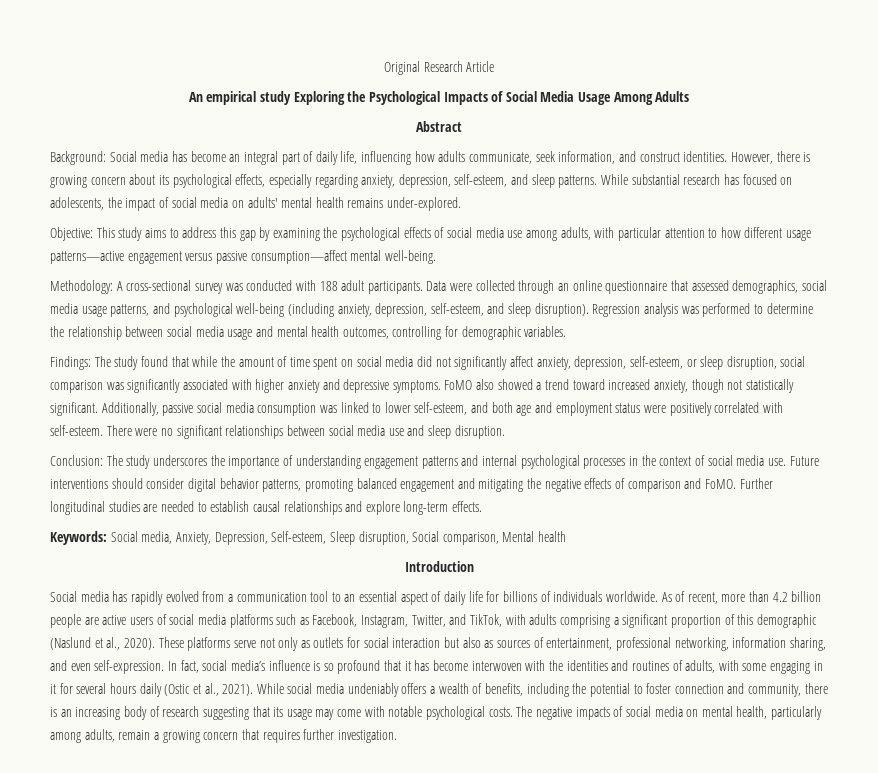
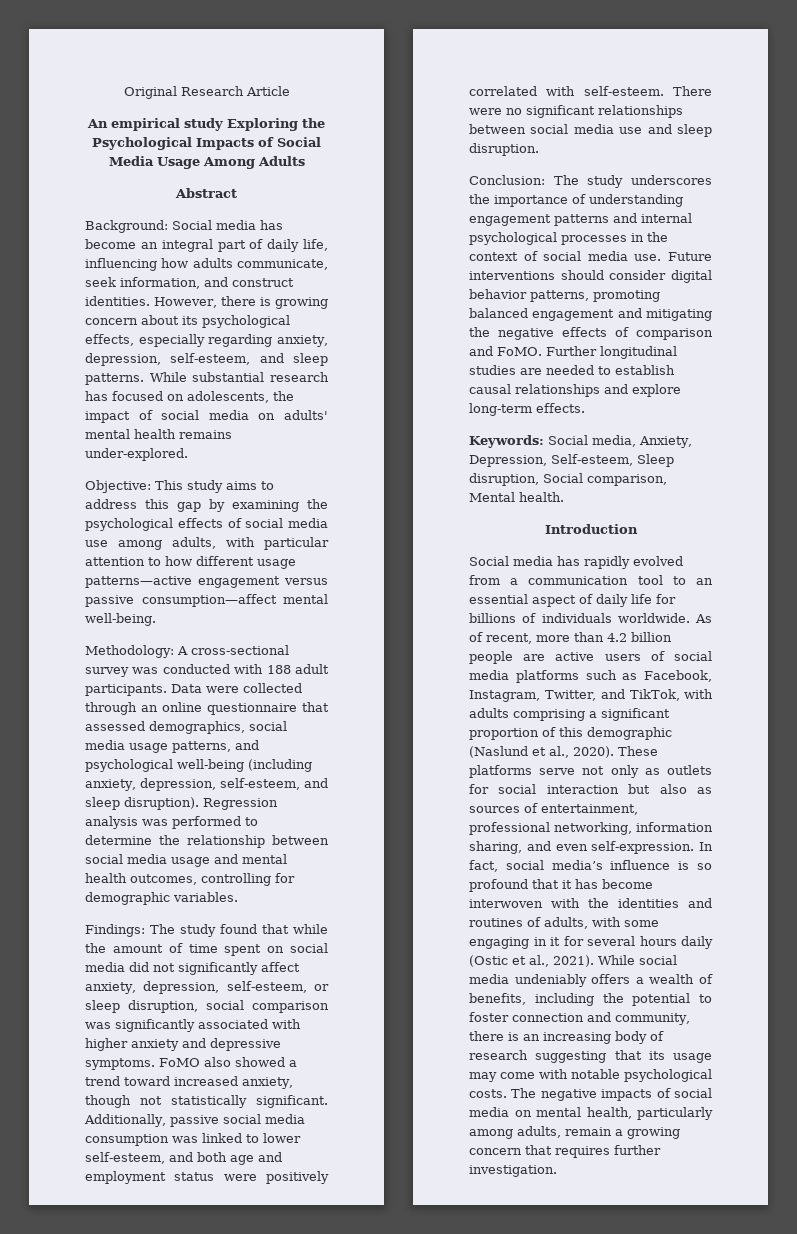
[538,531,567,542] health -> [519,492,564,502] health.

